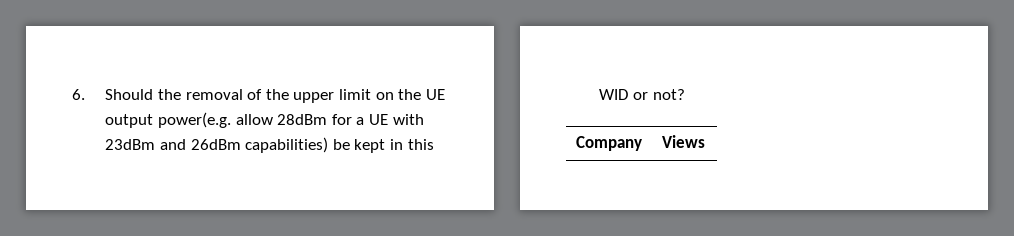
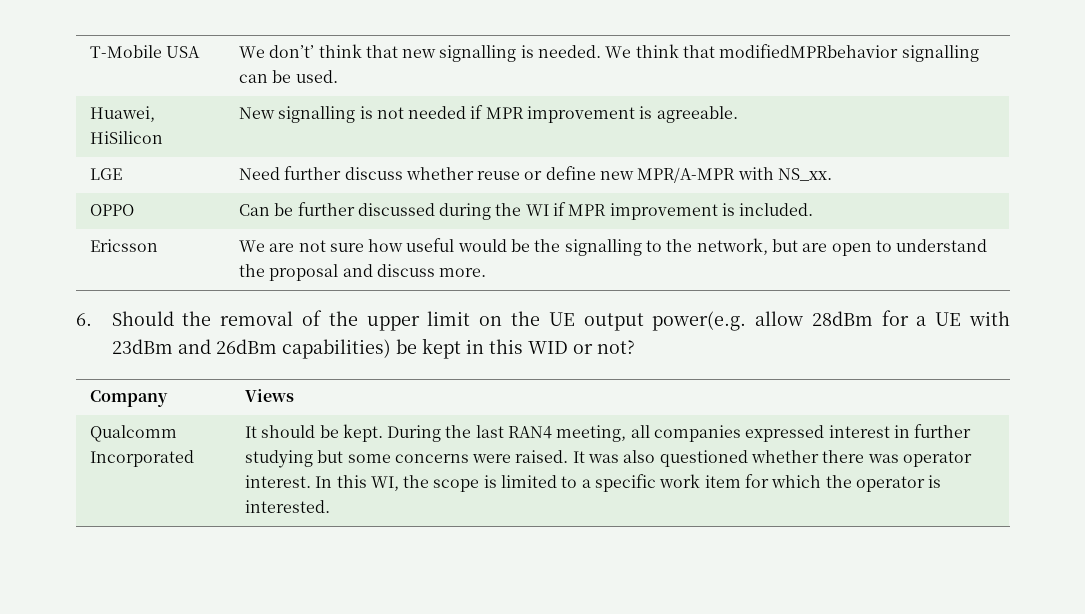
(72, 94) none -> [89,45,201,58] [238,44,979,62] [238,70,338,83] [89,106,155,122] [89,131,163,144] [238,105,738,123] [89,168,122,180] [238,166,833,183] [89,204,134,216] [238,202,814,220] [89,239,158,252] [238,238,988,256] [238,264,487,281] T-Mobile USA | We don’t’ think that new signalling is needed. We think that modifiedMPRbehavior signalling can be used. // Huawei, HiSilicon | New signalling is not needed if MPR improvement is agreeable. // LGE | Need further discuss whether reuse or define new MPR/A-MPR with NS_xx. // OPPO | Can be further discussed during the WI if MPR improvement is included. // Ericsson | We are not sure how useful would be the signalling to the network, but are open to understand the proposal and discuss more. //
(705, 141) none -> [89,425,177,442] [89,450,194,467] [244,424,972,442] [244,450,973,468] [244,474,942,492] [244,500,330,513] // Qualcomm Incorporated | It should be kept. During the last RAN4 meeting, all companies expressed interest in further studying but some concerns were raised. It was also questioned whether there was operator interest. In this WI, the scope is limited to a specific work item for which the operator is interested.

